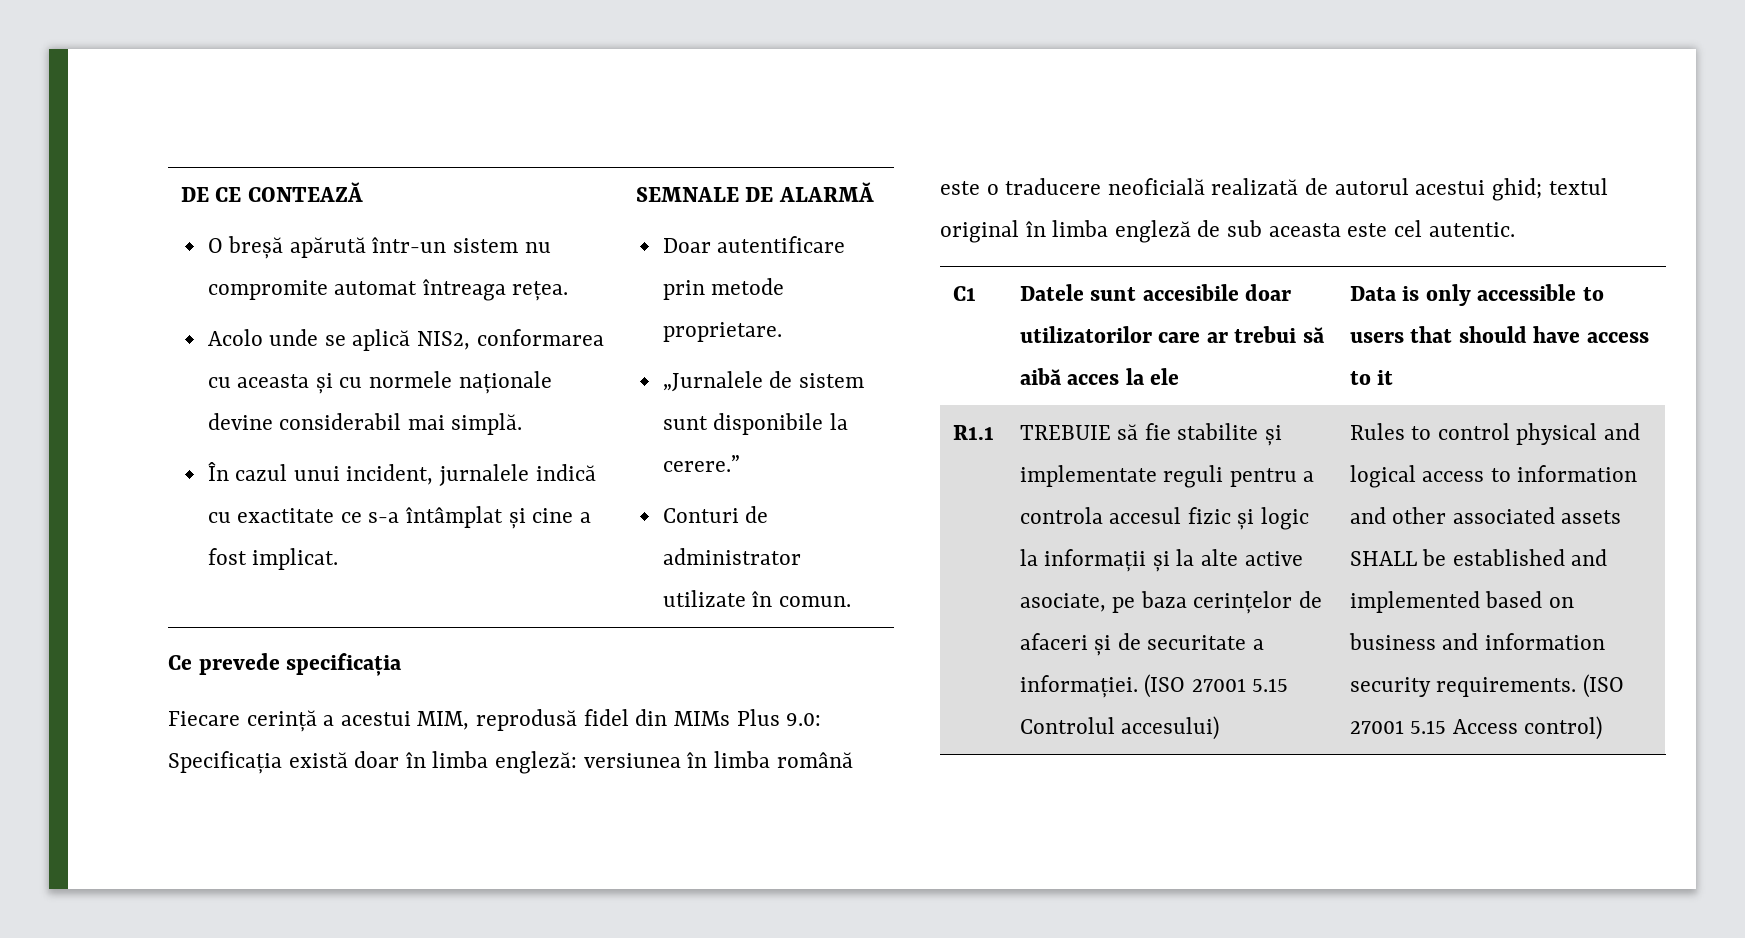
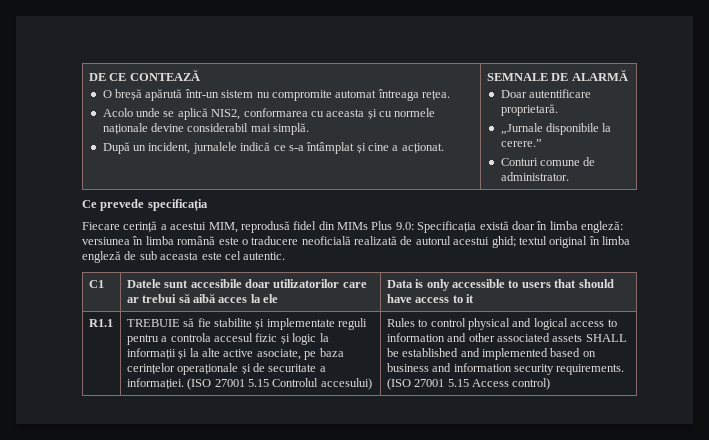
[207,462,340,481] În cazul unui -> [102,142,147,154] După un
[207,508,335,523] cu exactitate -> (271, 146) none
[207,548,339,570] fost implicat. -> [401,143,444,154] acționat.
[662,278,785,300] [662,322,782,342] [662,371,864,392] [662,416,708,430] prin metode proprietare. // „Jurnalele de sistem sunt -> [500,104,558,116] [500,123,543,135] proprietară. // „Jurnale
[745,506,769,523] [662,548,801,565] [662,590,851,607] de administrator utilizate în comun. -> [540,157,596,166] [500,172,569,181] comune de administrator.
[1299,591,1323,608] [1019,633,1088,650] de afaceri -> [177,363,239,375] operaționale

